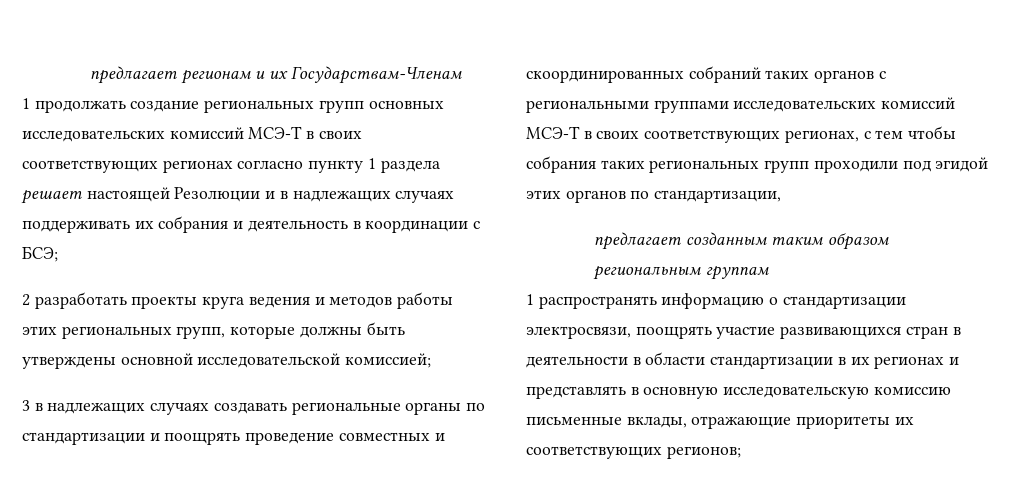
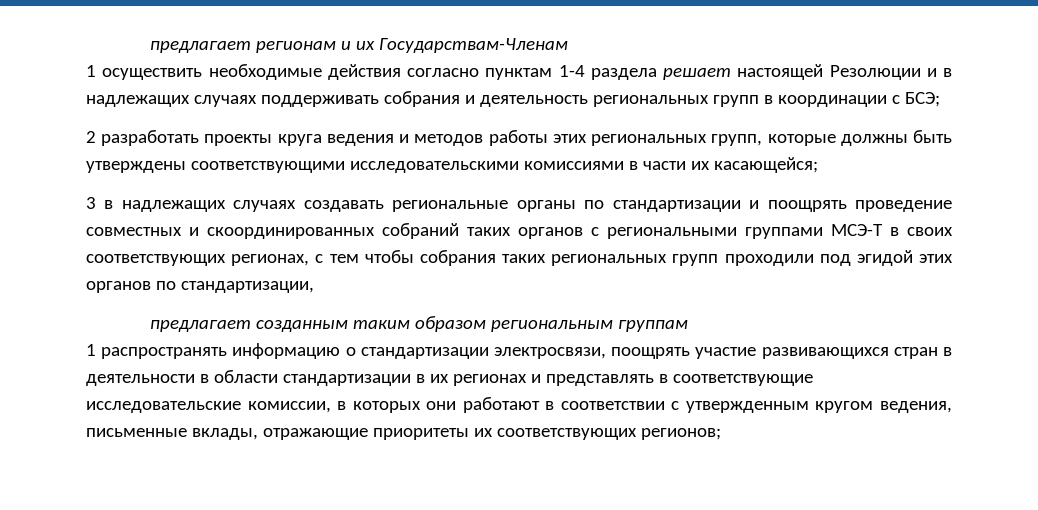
[34,100,444,113] [22,126,362,142] [22,158,376,173] продолжать создание региональных групп основных исследовательских комиссий МСЭ-Т в своих соответствующих регионах согласно пункту 1 -> [102,64,585,80] осуществить необходимые действия согласно пунктам 1-4
[134,221,154,229] их -> (379, 101) none
(348, 226) none -> [592,95,759,107] региональных групп
[120,353,432,368] основной исследовательской комиссией; -> [190,157,818,173] соответствующими исследовательскими комиссиями в части их касающейся;
[733,97,956,112] исследовательских комиссий -> (823, 233) none
[643,386,951,399] основную исследовательскую комиссию -> [672,374,813,386] [86,397,952,413] соответствующие исследовательские комиссии, в которых они работают в соответствии с утвержденным кругом ведения,

